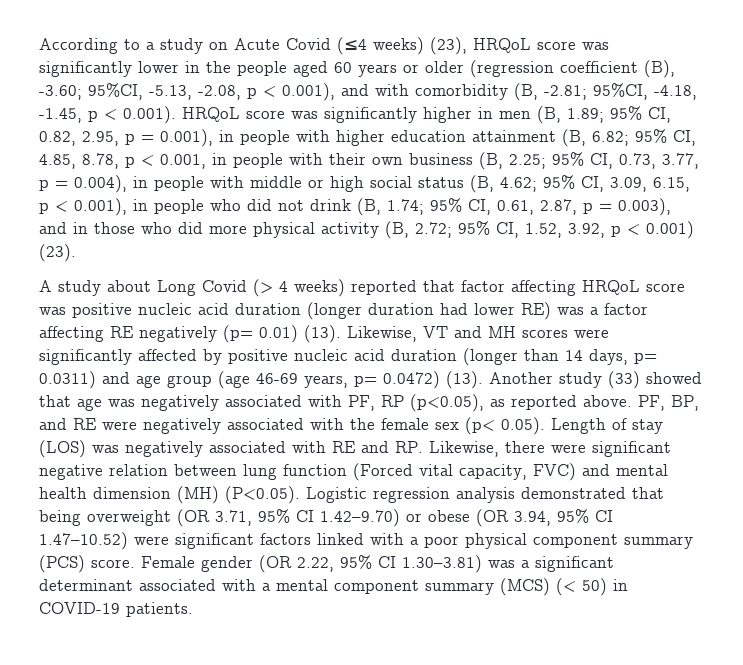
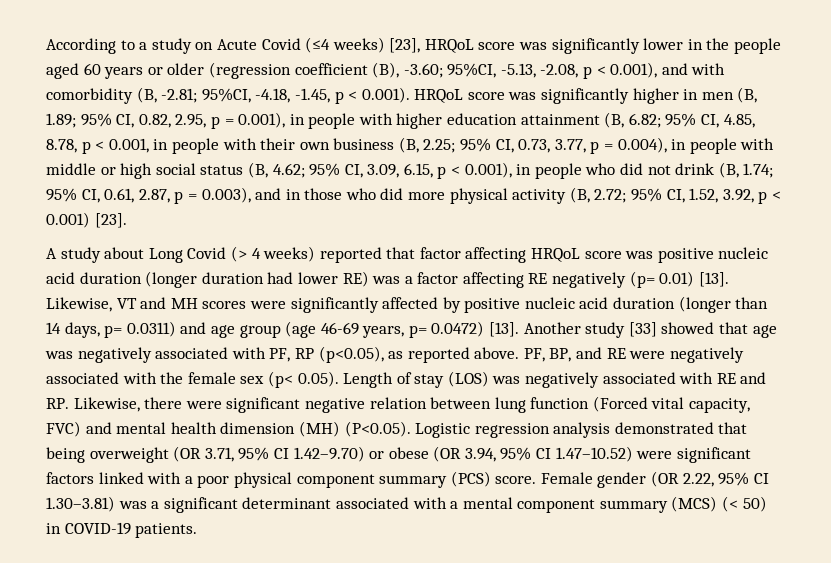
[430,37,467,55] (23), -> [389,38,421,53] [23],
[39,244,76,262] (23). -> [94,213,127,228] [23].
[304,325,341,343] (13). -> [698,272,729,287] [13].
[446,371,483,389] (13). -> [489,322,520,337] [13].
[608,371,640,389] (33) -> [628,322,657,337] [33]

